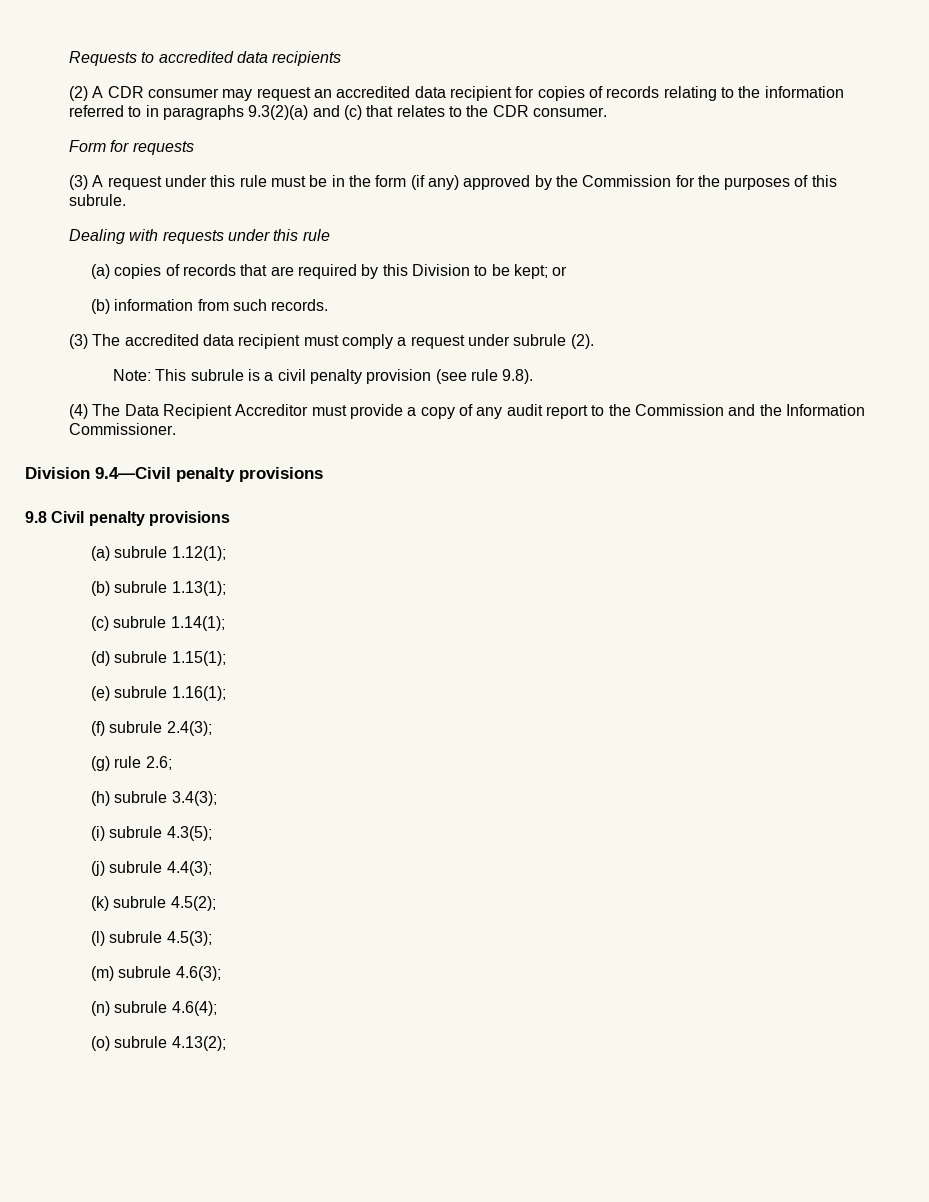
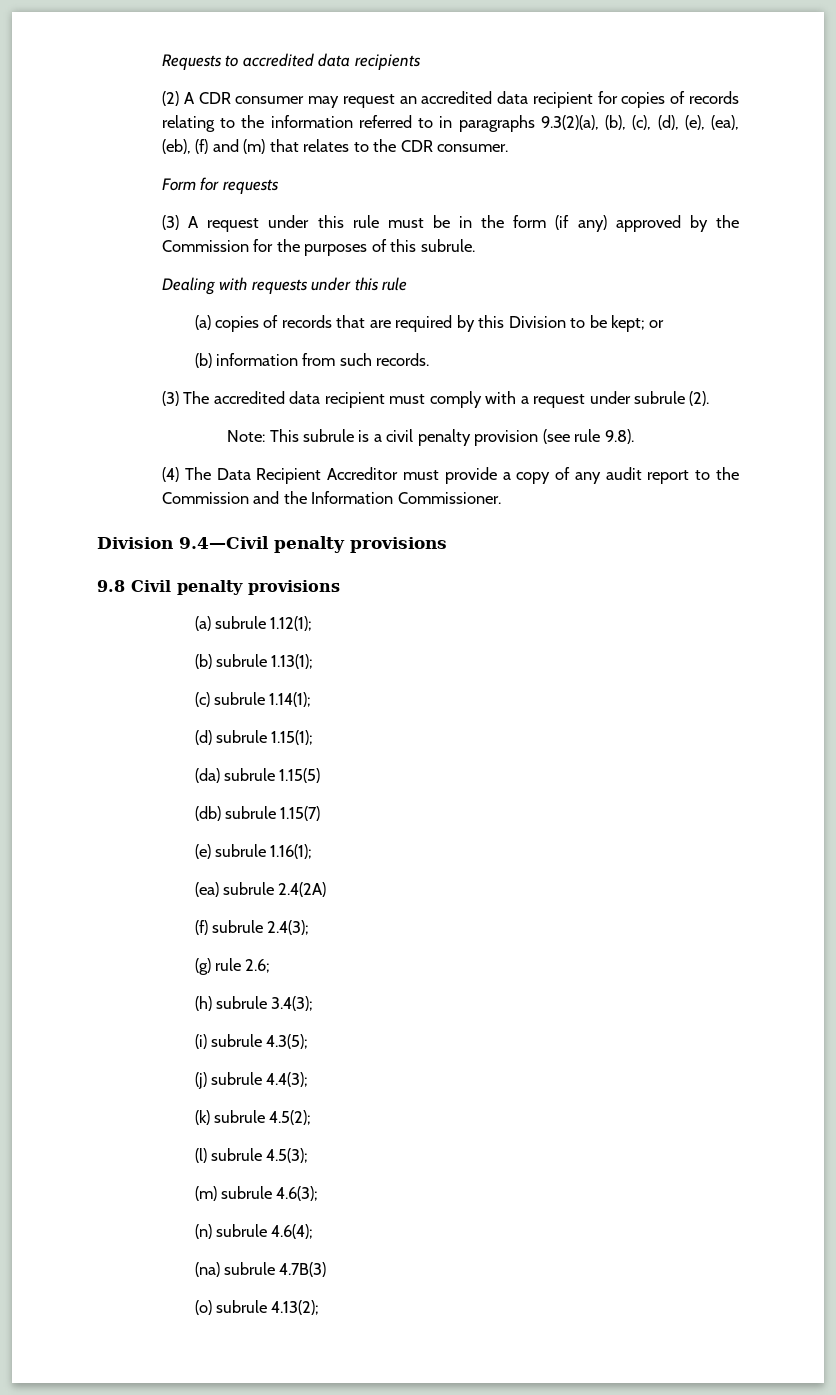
[248,105,362,120] 9.3(2)(a) and (c) -> [540,115,739,130] [162,139,266,154] 9.3(2)(a), (b), (c), (d), (e), (ea), (eb), (f) and (m)
(393, 341) none -> [485,391,517,404] with
(226, 658) none -> [194,768,321,783] [194,806,321,821] // (da) subrule 1.15(5) // (db) subrule 1.15(7)
(226, 693) none -> [194,882,327,897] // (ea) subrule 2.4(2A)
(217, 1008) none -> [194,1262,327,1277] // (na) subrule 4.7B(3)

